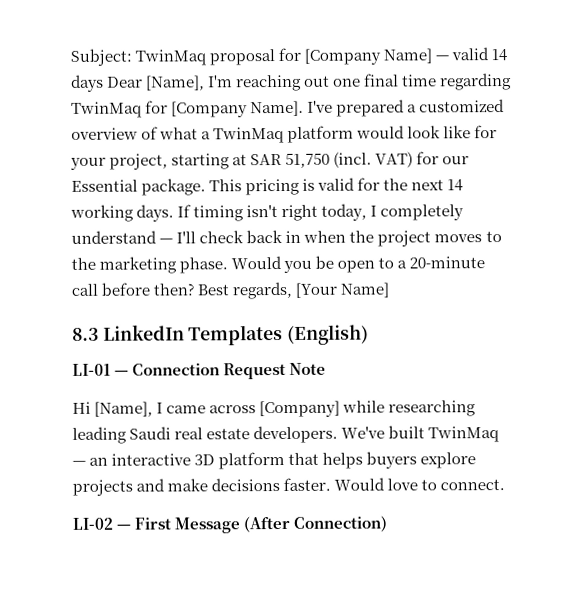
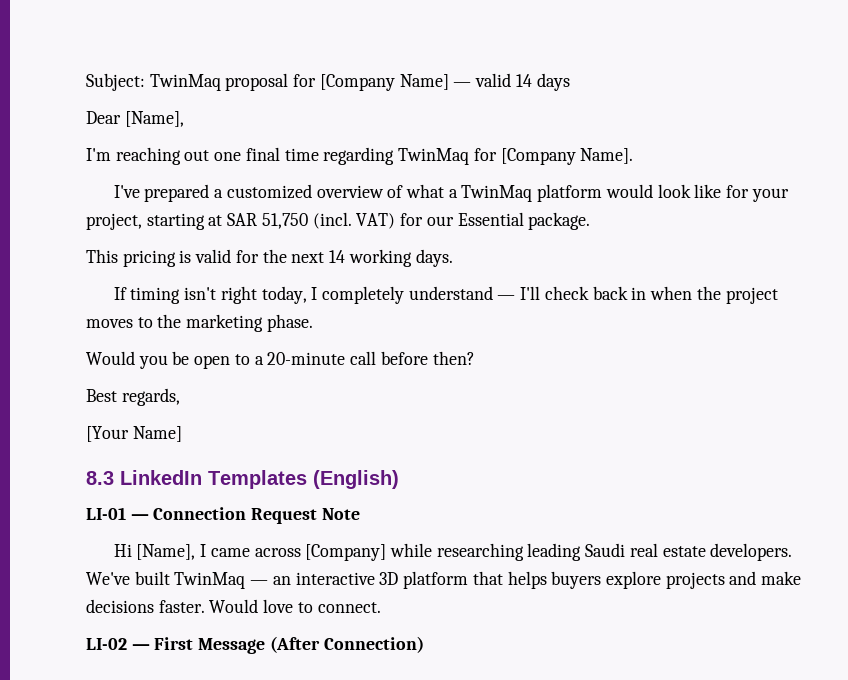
(104, 83) none -> (570, 82) //
(206, 83) none -> (184, 119) //
(305, 108) none -> (634, 156) //
(207, 187) none -> (591, 221) //
(175, 213) none -> (453, 258) //
(229, 265) none -> (313, 323) //
(195, 289) none -> (475, 358) //
(293, 290) none -> (180, 397) //

